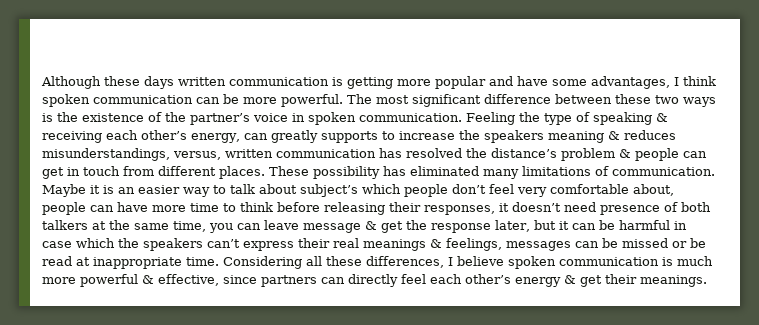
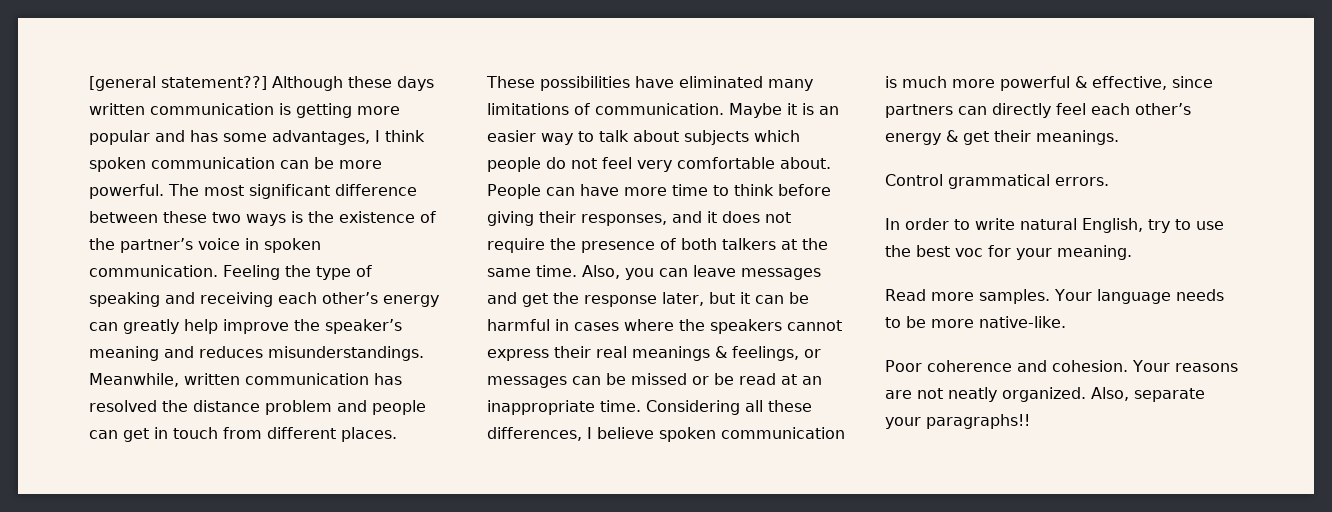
(41, 82) none -> [89,76,267,91] [general statement??]
[517,76,548,86] have -> [190,130,218,142] has
[656,113,668,122] & -> [165,292,195,304] and
[191,133,240,143] energy, -> [383,295,439,307] energy
[320,130,676,143] [42,148,221,161] supports to increase the speakers meaning & reduces misunderstandings, versus, -> [184,319,402,334] [89,346,424,361] [89,373,179,387] help improve the speaker’s meaning and reduces misunderstandings. Meanwhile,
[491,148,631,161] distance’s problem & -> [193,400,367,415] distance problem and
[313,166,406,179] possibility has -> [540,76,674,91] possibilities have
[300,184,358,197] subject’s -> [684,130,749,145] subjects
[452,184,486,194] don’t -> [546,157,597,169] do not
[633,184,674,196] [42,202,86,215] about, people -> [780,157,831,169] [487,184,541,199] about. People
[324,202,385,215] releasing -> [487,211,534,226] giving
[499,202,596,212] it doesn’t need -> [672,211,791,223] [487,238,576,253] and it does not require the
[173,221,206,232] time, -> [536,265,620,279] time. Also,
[303,221,377,233] message & -> [741,268,821,280] [487,292,517,304] messages and
[42,238,240,251] case which the speakers can’t -> [574,319,842,334] cases where the speakers cannot
(502, 244) none -> [804,349,821,358] or
(90, 261) none -> [802,376,822,385] an
(707, 281) none -> [885,174,1109,189] [885,218,1224,233] [885,245,1132,260] [885,289,1224,304] [885,316,1066,328] [885,360,1238,372] [885,387,1205,402] [885,414,1030,429] // Control grammatical errors. // In order to write natural English, try to use the best voc for your meaning. // Read more samples. Your language needs to be more native-like. // Poor coherence and cohesion. Your reasons are not neatly organized. Also, separate your paragraphs!!

